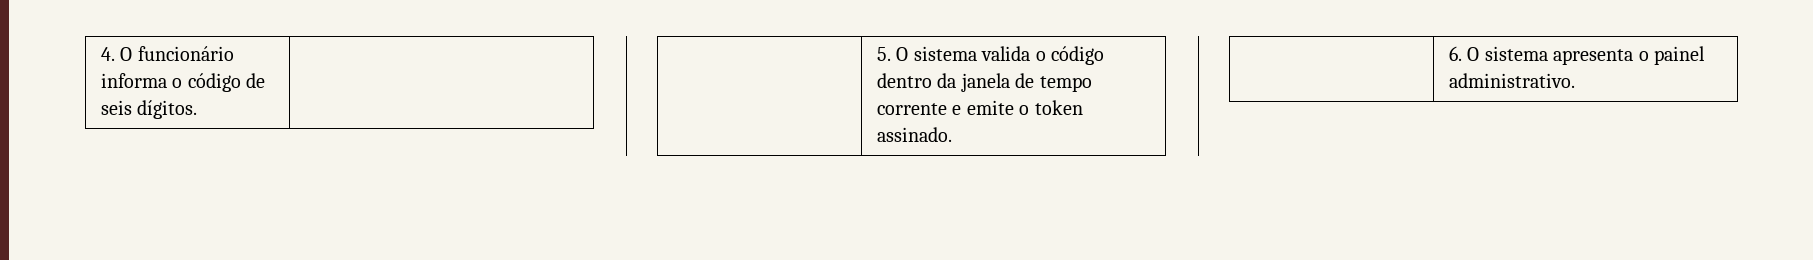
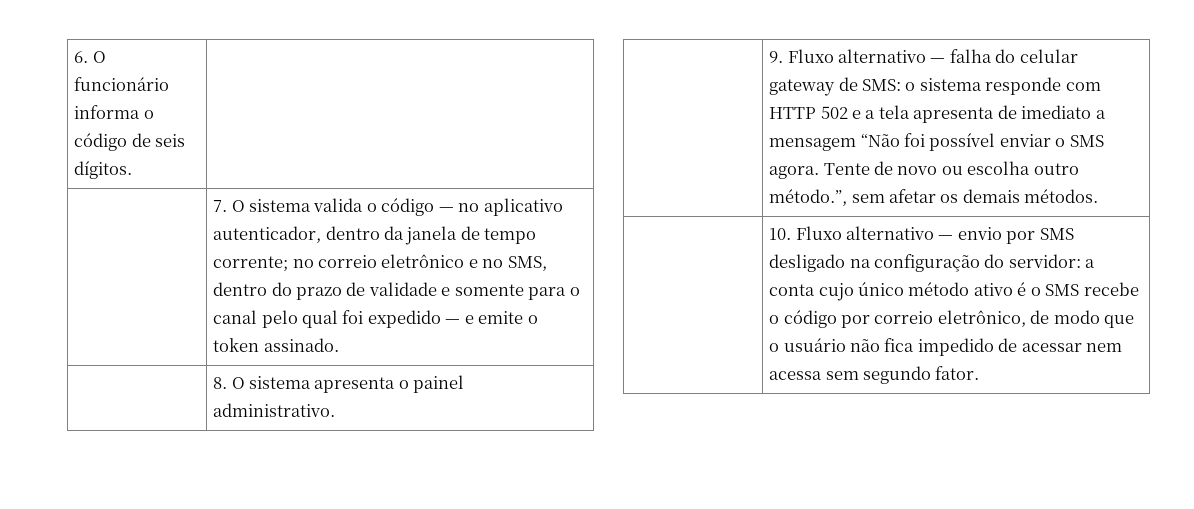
[100,47,115,61] 4. -> [74,51,89,63] 6.
[876,47,891,61] 5. -> [213,200,228,212] 7.
(1104, 55) none -> [438,198,563,216] [213,226,322,243] — no aplicativo autenticador,
[876,103,947,115] corrente -> [213,254,547,272] [213,282,580,300] [213,310,461,328] corrente; no correio eletrônico e no SMS, dentro do prazo de validade e somente para o canal pelo qual foi expedido —
[1448,46,1462,61] 6. -> [213,377,228,389] 8.
(1575, 80) none -> [769,49,1078,63] [769,77,1101,96] [769,105,1106,123] [769,133,1104,151] [769,161,1079,179] [769,189,1099,206] [769,226,1074,244] [769,254,1096,272] [769,282,1139,301] [769,310,1135,328] [769,338,1123,356] [769,366,980,384] // | 9. Fluxo alternativo — falha do celular gateway de SMS: o sistema responde com HTTP 502 e a tela apresenta de imediato a mensagem “Não foi possível enviar o SMS agora. Tente de novo ou escolha outro método.”, sem afetar os demais métodos. // | 10. Fluxo alternativo — envio por SMS desligado na configuração do servidor: a conta cujo único método ativo é o SMS recebe o código por correio eletrônico, de modo que o usuário não fica impedido de acessar nem acessa sem segundo fator.

